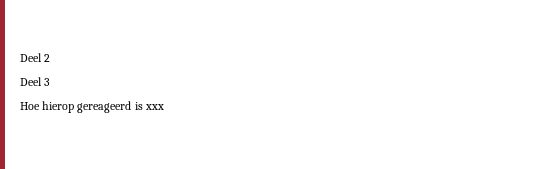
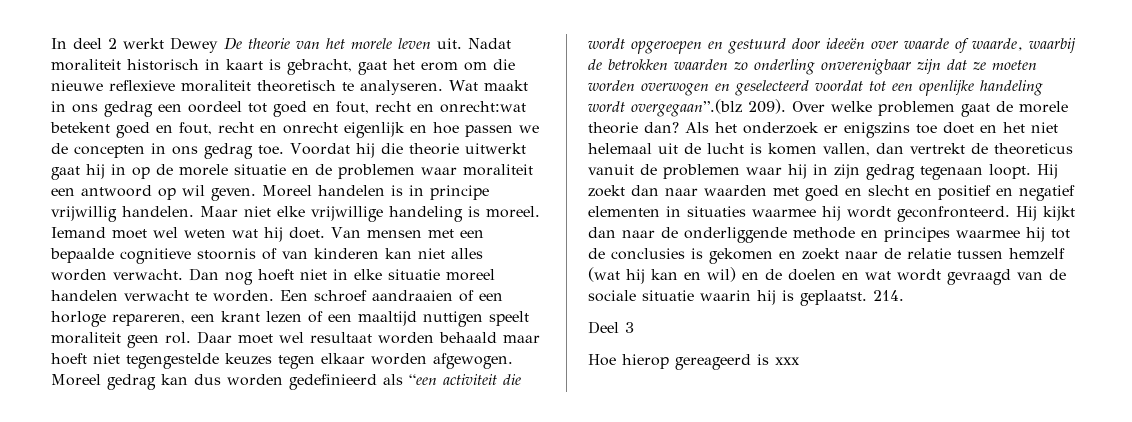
[20,53,42,62] Deel -> [51,38,102,49] In deel
(51, 58) none -> [123,37,511,53] [51,59,515,75] [51,80,528,95] [51,101,526,117] [50,122,539,138] [51,143,526,159] [51,164,533,180] [51,185,489,201] [51,206,540,222] [51,227,484,242] [50,248,483,264] [51,268,495,285] [51,290,503,302] [51,311,529,327] [51,331,540,348] [51,353,513,369] [51,374,521,390] [588,38,1076,54] [588,59,1037,75] [588,80,1043,96] [588,99,1068,117] [588,122,1058,138] [588,143,1073,156] [588,164,1058,180] [588,185,1075,201] [588,206,1075,222] [588,227,1070,243] [588,248,1065,264] [588,267,1066,285] [588,290,904,306] werkt Dewey De theorie van het morele leven uit. Nadat moraliteit historisch in kaart is gebracht, gaat het erom om die nieuwe reflexieve moraliteit theoretisch te analyseren. Wat maakt in ons gedrag een oordeel tot goed en fout, recht en onrecht:wat betekent goed en fout, recht en onrecht eigenlijk en hoe passen we de concepten in ons gedrag toe. Voordat hij die theorie uitwerkt gaat hij in op de morele situatie en de problemen waar moraliteit een antwoord op wil geven. Moreel handelen is in principe vrijwillig handelen. Maar niet elke vrijwillige handeling is moreel. Iemand moet wel weten wat hij doet. Van mensen met een bepaalde cognitieve stoornis of van kinderen kan niet alles worden verwacht. Dan nog hoeft niet in elke situatie moreel handelen verwacht te worden. Een schroef aandraaien of een horloge repareren, een krant lezen of een maaltijd nuttigen speelt moraliteit geen rol. Daar moet wel resultaat worden behaald maar hoeft niet tegengestelde keuzes tegen elkaar worden afgewogen. Moreel gedrag kan dus worden gedefinieerd als “een activiteit die wordt opgeroepen en gestuurd door ideeën over waarde of waarde, waarbij de betrokken waarden zo onderling onverenigbaar zijn dat ze moeten worden overwogen en geselecteerd voordat tot een openlijke handeling wordt overgegaan”.(blz 209). Over welke problemen gaat de morele theorie dan? Als het onderzoek er enigszins toe doet en het niet helemaal uit de lucht is komen vallen, dan vertrekt de theoreticus vanuit de problemen waar hij in zijn gedrag tegenaan loopt. Hij zoekt dan naar waarden met goed en slecht en positief en negatief elementen in situaties waarmee hij wordt geconfronteerd. Hij kijkt dan naar de onderliggende methode en principes waarmee hij tot de conclusies is gekomen en zoekt naar de relatie tussen hemzelf (wat hij kan en wil) en de doelen en wat wordt gevraagd van de sociale situatie waarin hij is geplaatst. 214.

